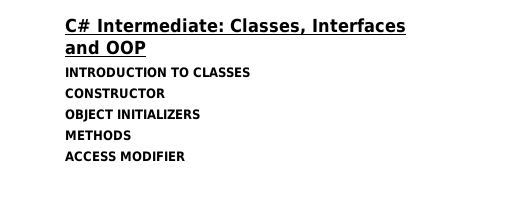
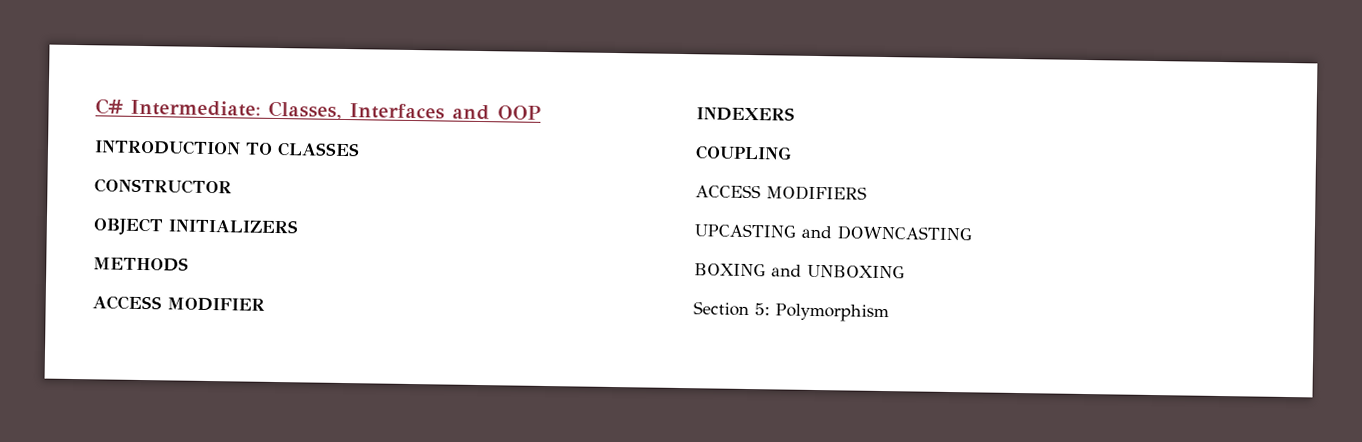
(185, 156) none -> [696,106,795,122] [695,145,792,161] [695,184,867,201] [694,223,972,242] [694,263,905,279] [693,301,889,323] // INDEXERS // COUPLING // ACCESS MODIFIERS // UPCASTING and DOWNCASTING // BOXING and UNBOXING // Section 5: Polymorphism

